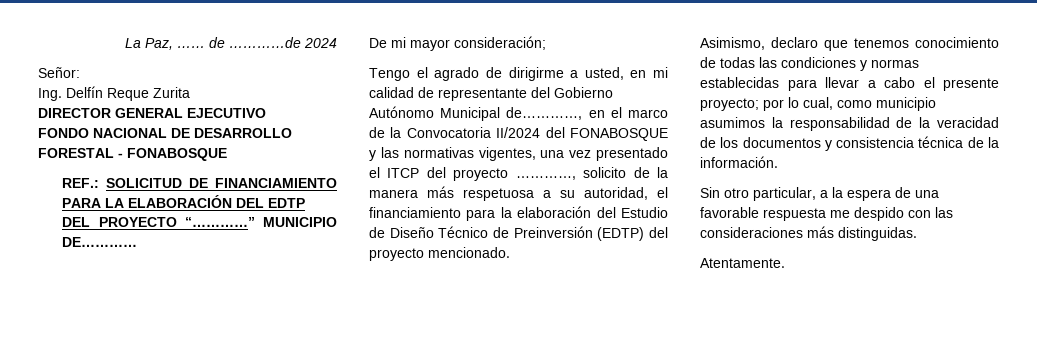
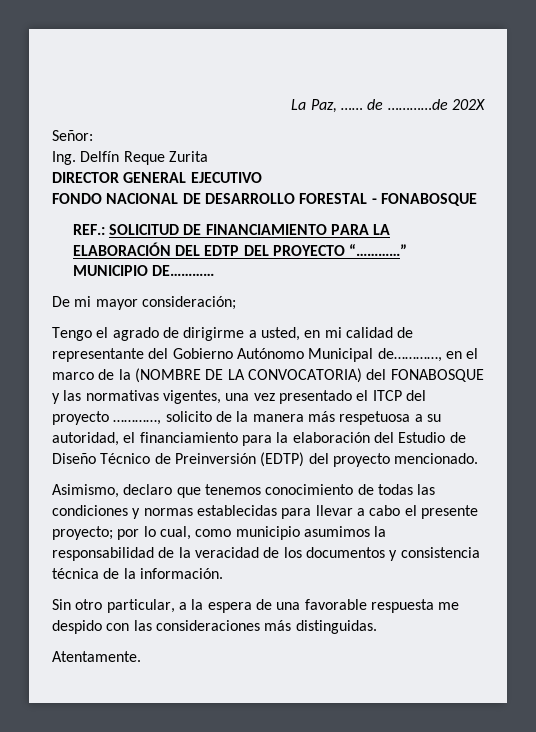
[304,38,337,48] 2024 -> [452,99,485,110] 202X
[406,127,541,138] Convocatoria II/2024 -> [134,368,362,383] (NOMBRE DE LA CONVOCATORIA)

